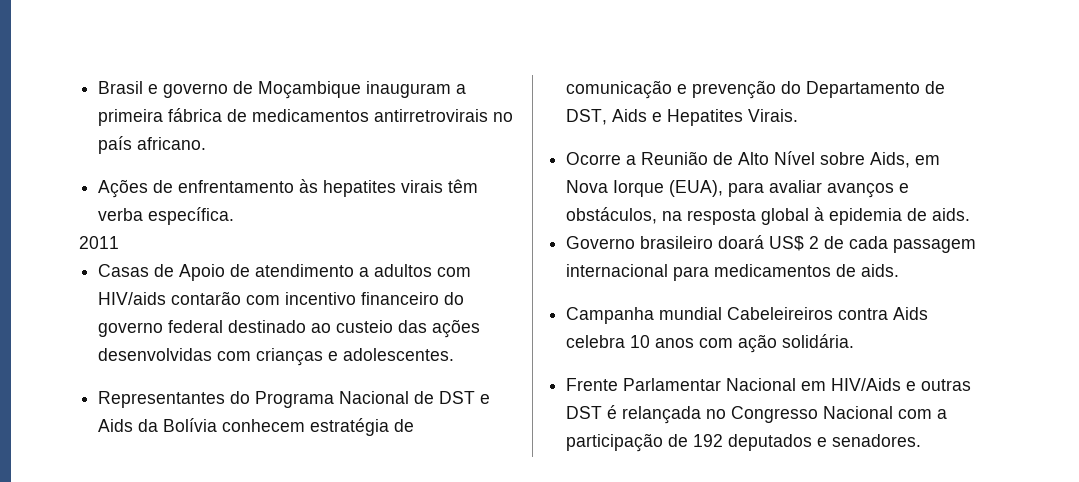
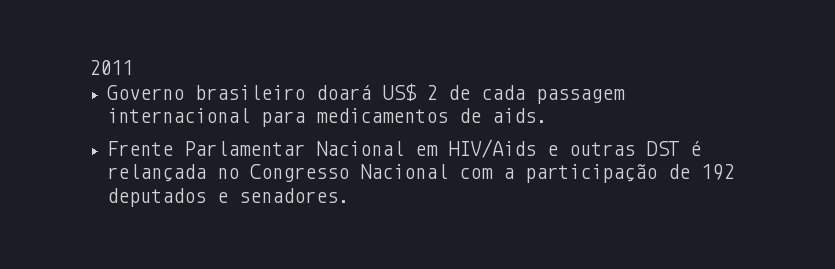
[98,81,467,99] [98,108,514,126] [98,136,207,154] [98,179,479,198] [98,207,235,225] [79,236,119,249] [98,264,472,281] [98,291,465,305] [98,319,481,338] [98,348,455,366] [98,391,491,408] [98,418,415,436] [566,80,946,99] [566,109,799,126] [566,151,941,168] [566,180,910,198] [566,207,971,225] Brasil e governo de Moçambique inauguram a primeira fábrica de medicamentos antirretrovirais no país africano. // Ações de enfrentamento às hepatites virais têm verba específica. // 2011 // Casas de Apoio de atendimento a adultos com HIV/aids contarão com incentivo financeiro do governo federal destinado ao custeio das ações desenvolvidas com crianças e adolescentes. // Representantes do Programa Nacional de DST e Aids da Bolívia conhecem estratégia de comunicação e prevenção do Departamento de DST, Aids e Hepatites Virais. // Ocorre a Reunião de Alto Nível sobre Aids, em Nova Iorque (EUA), para avaliar avanços e obstáculos, na resposta global à epidemia de aids. -> [89,60,133,75] 2011
[566,307,929,324] [566,334,855,353] // Campanha mundial Cabeleireiros contra Aids celebra 10 anos com ação solidária. -> (548, 115) none

